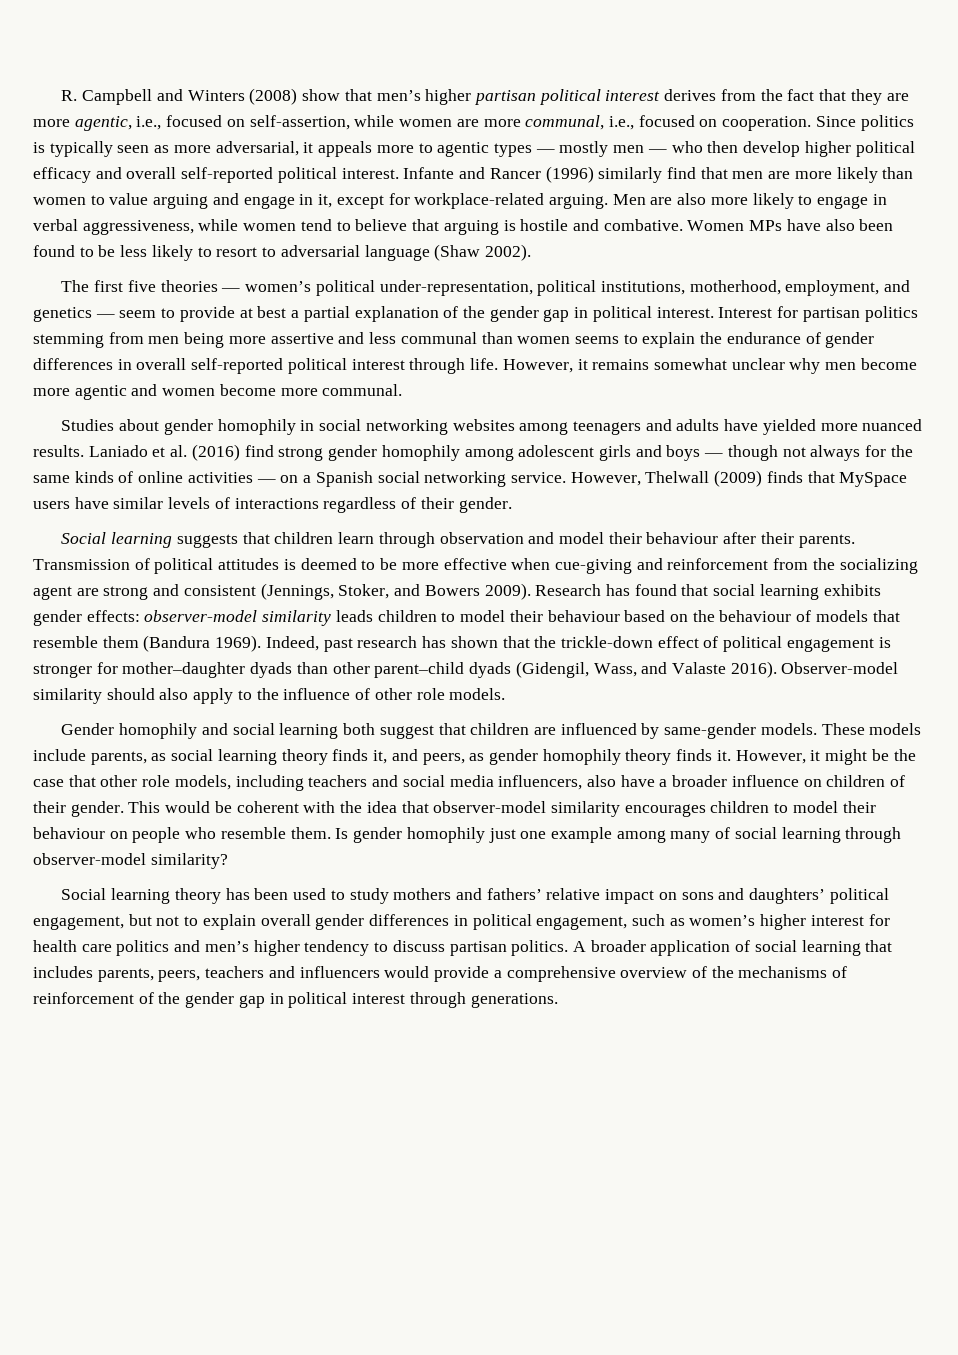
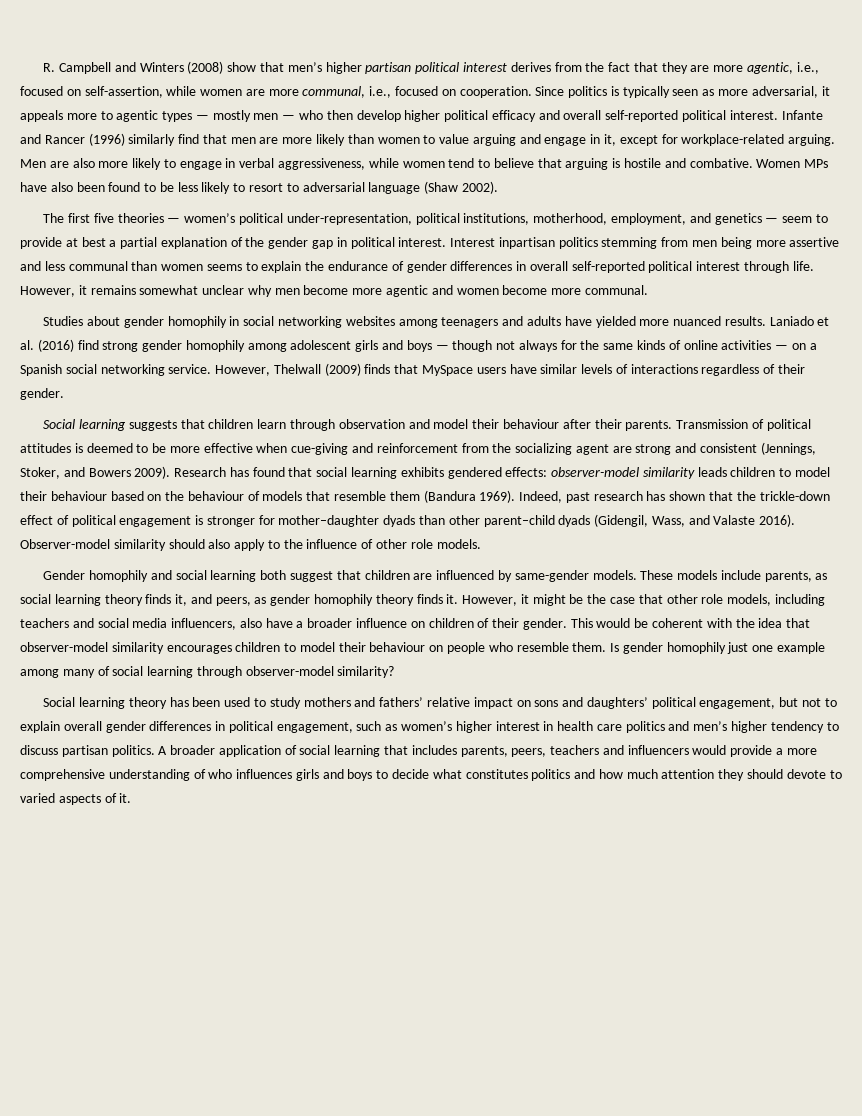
[777,306,860,322] for partisan -> [498,237,555,249] inpartisan
[33,610,82,626] gender -> [447,467,502,479] gendered
[868,914,890,926] for -> [543,721,554,731] in
[506,966,848,982] [33,992,558,1008] comprehensive overview of the mechanisms of reinforcement of the gender gap in political interest through generations. -> [786,748,817,755] [20,769,842,781] [20,793,132,805] more comprehensive understanding of who influences girls and boys to decide what constitutes politics and how much attention they should devote to varied aspects of it.

